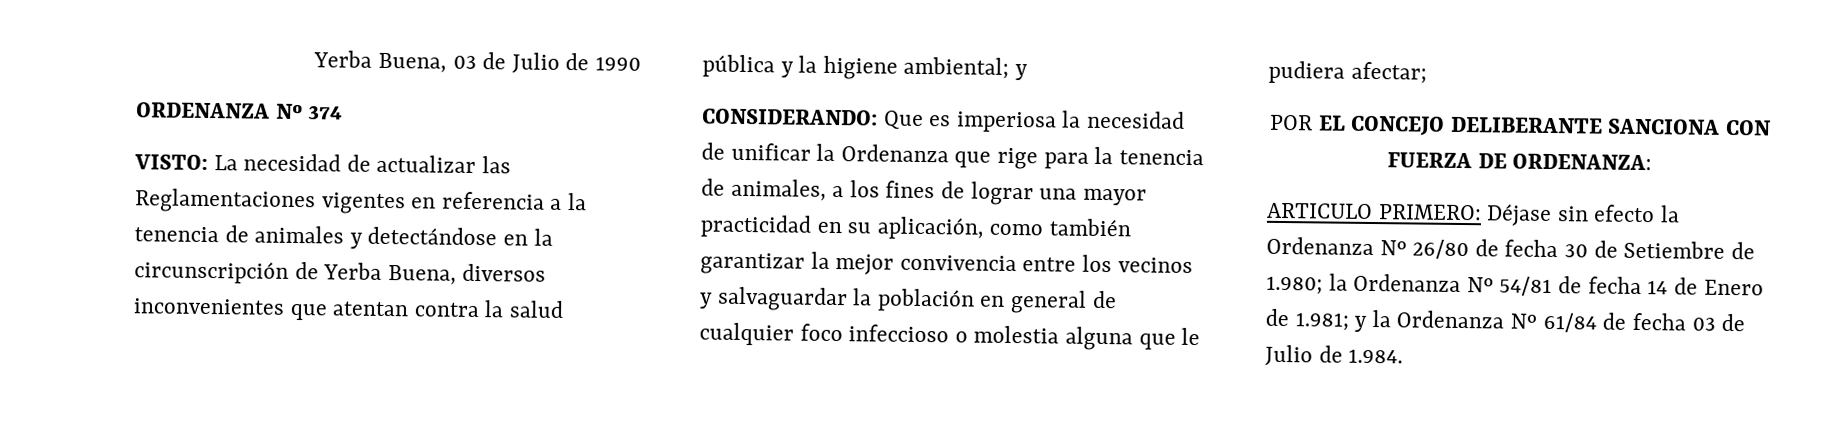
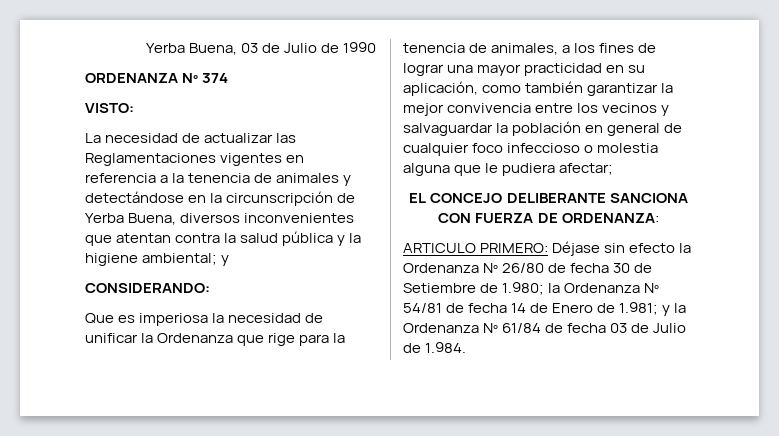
(208, 162) none -> (134, 108) //
(878, 117) none -> (210, 288) //
[1268,114,1313,131] POR -> (614, 169) none

